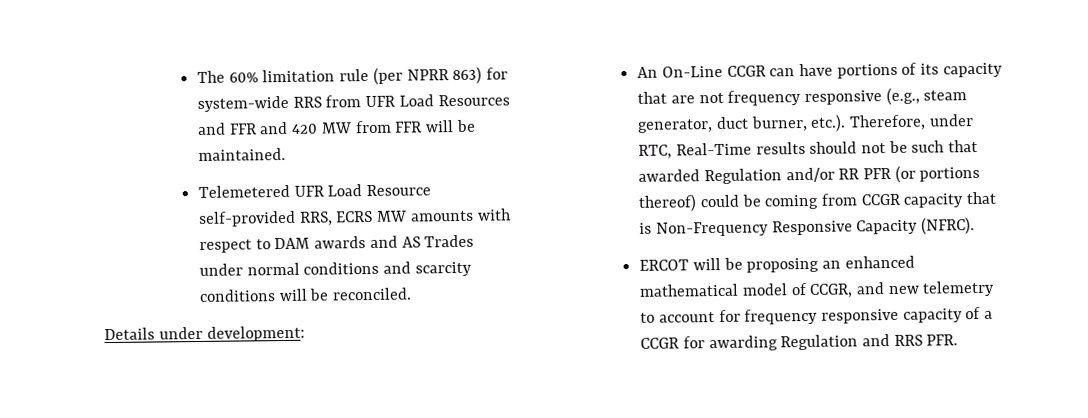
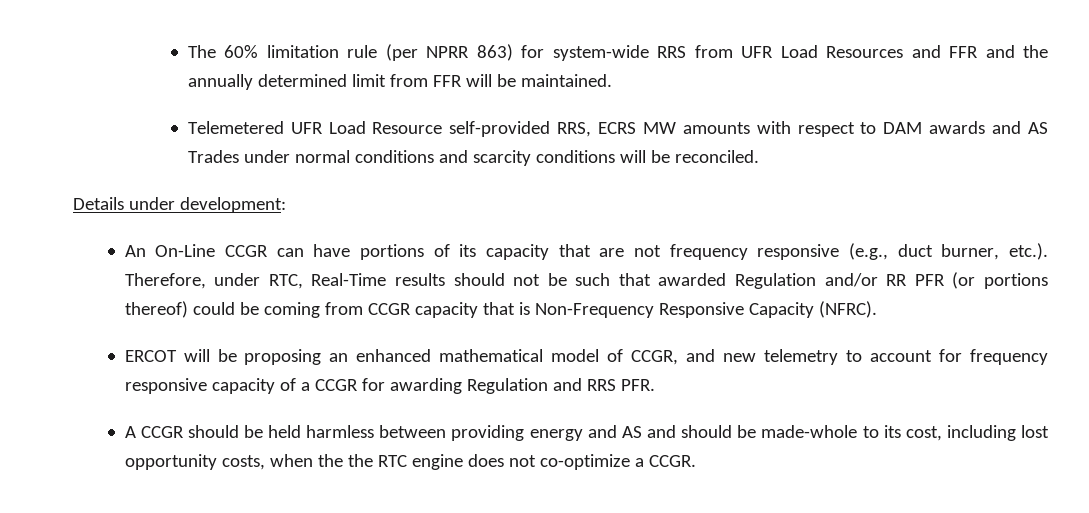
[292,122,352,134] 420 MW -> [1023,45,1048,58] [187,74,386,90] the annually determined limit
[923,90,968,101] [637,119,714,133] steam generator, -> (888, 251) none
(959, 340) none -> [124,425,1049,441] [124,454,696,470] // A CCGR should be held harmless between providing energy and AS and should be made-whole to its cost, including lost opportunity costs, when the the RTC engine does not co-optimize a CCGR.

